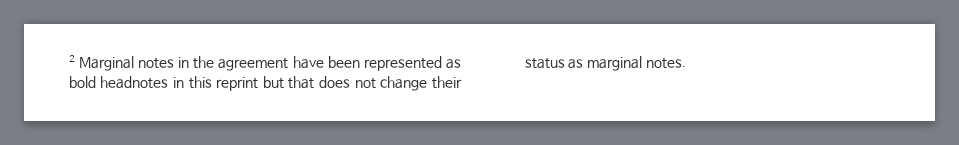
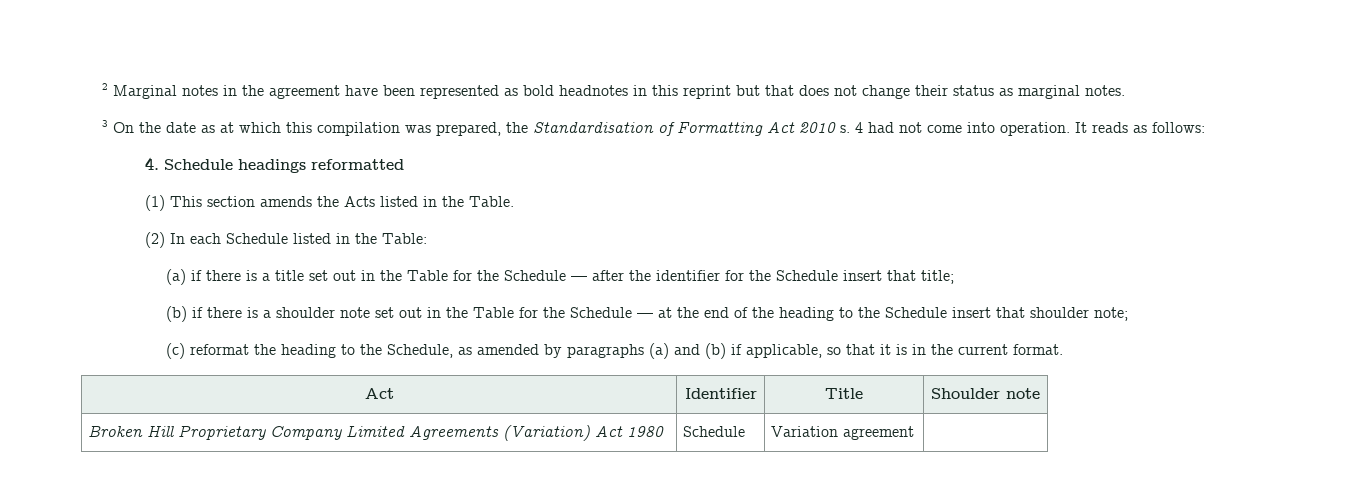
(687, 63) none -> [102,120,1206,136] [144,157,404,173] [144,195,514,211] [144,232,427,248] [165,269,954,285] [165,306,1128,322] [165,343,1063,359] [364,388,394,399] [684,388,757,399] [825,388,863,399] [931,388,1040,399] [88,425,665,441] [683,426,746,437] [771,426,915,440] // 3 On the date as at which this compilation was prepared, the Standardisation of Formatting Act 2010 s. 4 had not come into operation. It reads as follows: // 4. Schedule headings reformatted // (1) This section amends the Acts listed in the Table. // (2) In each Schedule listed in the Table: // (a) if there is a title set out in the Table for the Schedule — after the identifier for the Schedule insert that title; // (b) if there is a shoulder note set out in the Table for the Schedule — at the end of the heading to the Schedule insert that shoulder note; // (c) reformat the heading to the Schedule, as amended by paragraphs (a) and (b) if applicable, so that it is in the current format. // Act | Identifier | Title | Shoulder note // Broken Hill Proprietary Company Limited Agreements (Variation) Act 1980 | Schedule | Variation agreement |

